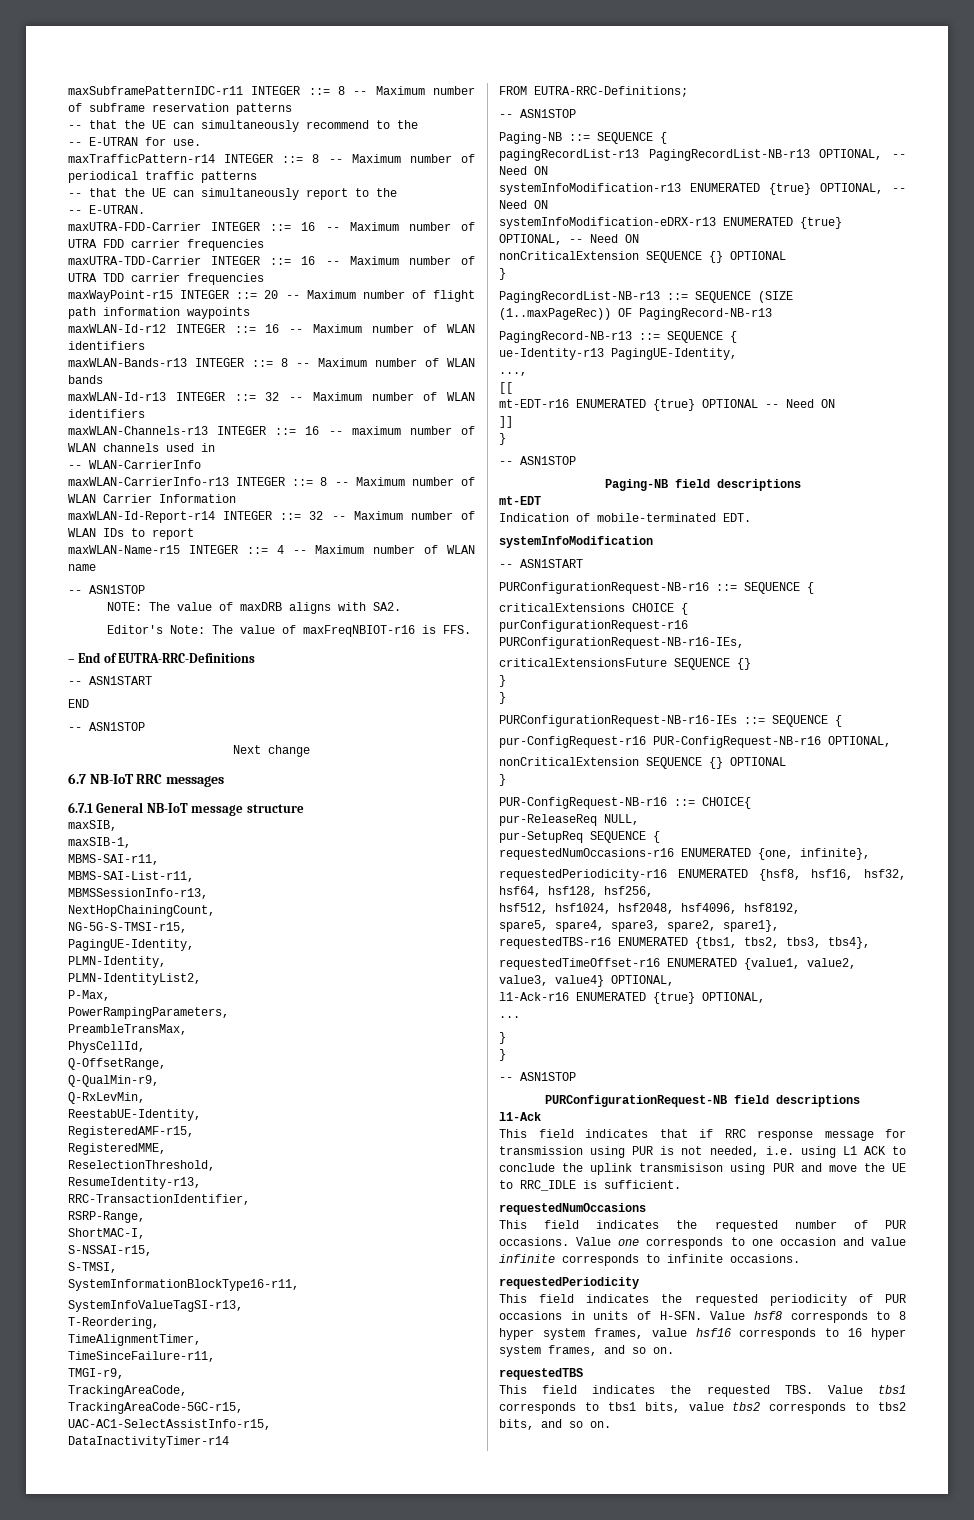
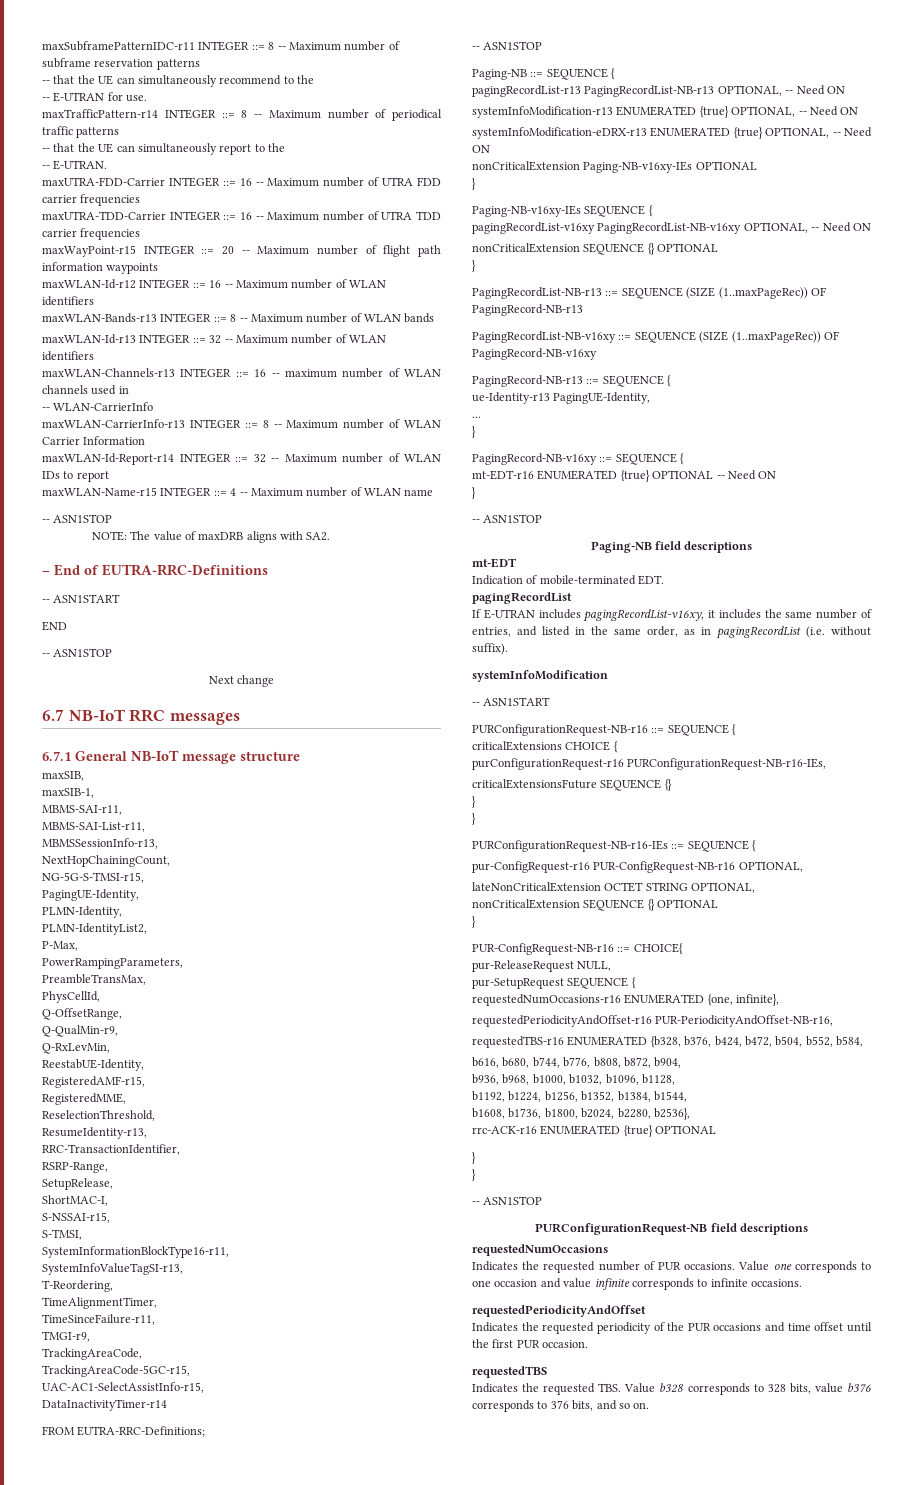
[107,625,472,637] // Editor's Note: The value of maxFreqNBIOT-r16 is FFS. -> (331, 536) none
(145, 1217) none -> [42,1178,113,1190] // SetupRelease,
(639, 238) none -> [472,161,757,173] [472,178,476,190] [472,205,653,217] [472,222,871,234] // nonCriticalExtension Paging-NB-v16xy-IEs OPTIONAL // } // Paging-NB-v16xy-IEs SEQUENCE { // pagingRecordList-v16xy PagingRecordList-NB-v16xy OPTIONAL, -- Need ON
(772, 314) none -> [472,331,839,343] [472,348,597,360] // PagingRecordList-NB-v16xy ::= SEQUENCE (SIZE (1..maxPageRec)) OF PagingRecord-NB-v16xy
[499,372,527,376] [499,382,513,394] ..., // [[ -> [472,416,481,418] [472,426,476,438] [472,453,685,465] ... // } // PagingRecord-NB-v16xy ::= SEQUENCE {
[499,416,513,428] // ]] -> (777, 475) none
(751, 517) none -> [472,592,572,604] [472,609,872,622] [472,626,871,639] [472,643,508,655] // pagingRecordList // If E-UTRAN includes pagingRecordList-v16xy, it includes the same number of entries, and listed in the same order, as in pagingRecordList (i.e. without suffix).
(891, 741) none -> [472,882,756,893] // lateNonCriticalExtension OCTET STRING OPTIONAL,
[499,814,597,826] pur-ReleaseReq -> [472,960,574,972] pur-ReleaseRequest
[499,831,583,843] pur-SetupReq -> [472,978,564,989] pur-SetupRequest
[499,869,906,881] [499,886,653,897] [499,903,800,914] [499,920,779,932] [499,937,870,949] [499,958,856,970] [499,975,674,987] [499,992,765,1004] [499,1016,520,1018] requestedPeriodicity-r16 ENUMERATED {hsf8, hsf16, hsf32, hsf64, hsf128, hsf256, // hsf512, hsf1024, hsf2048, hsf4096, hsf8192, // spare5, spare4, spare3, spare2, spare1}, // requestedTBS-r16 ENUMERATED {tbs1, tbs2, tbs3, tbs4}, // requestedTimeOffset-r16 ENUMERATED {value1, value2, value3, value4} OPTIONAL, // l1-Ack-r16 ENUMERATED {true} OPTIONAL, // ... -> [472,1015,834,1027] [472,1036,863,1048] [472,1057,682,1068] [472,1074,675,1085] [472,1091,687,1102] [472,1108,690,1120] [472,1125,717,1137] requestedPeriodicityAndOffset-r16 PUR-PeriodicityAndOffset-NB-r16, // requestedTBS-r16 ENUMERATED {b328, b376, b424, b472, b504, b552, b584, // b616, b680, b744, b776, b808, b872, b904, // b936, b968, b1000, b1032, b1096, b1128, // b1192, b1224, b1256, b1352, b1384, b1544, // b1608, b1736, b1800, b2024, b2280, b2536}, // rrc-ACK-r16 ENUMERATED {true} OPTIONAL
[499,1112,541,1121] [499,1129,906,1141] [499,1146,907,1158] [499,1163,906,1175] [499,1180,681,1191] [499,1203,646,1215] [499,1220,660,1229] l1-Ack // This field indicates that if RRC response message for transmission using PUR is not needed, i.e. using L1 ACK to conclude the uplink transmisison using PUR and move the UE to RRC_IDLE is sufficient. // requestedNumOccasions // This field indicates -> [472,1244,608,1256] [472,1261,518,1271] requestedNumOccasions // Indicates
[499,1277,639,1289] [499,1294,650,1303] requestedPeriodicity // This field indicates -> [472,1305,646,1317] [472,1322,518,1332] requestedPeriodicityAndOffset // Indicates
(873, 1298) none -> [667,1322,685,1331] the
[570,1311,906,1323] [499,1328,906,1340] [499,1345,674,1357] [499,1368,583,1380] [499,1385,656,1394] in units of H-SFN. Value hsf8 corresponds to 8 hyper system frames, value hsf16 corresponds to 16 hyper system frames, and so on. // requestedTBS // This field indicates -> [765,1322,872,1332] [472,1339,589,1348] [472,1366,547,1378] [472,1383,518,1393] and time offset until the first PUR occasion. // requestedTBS // Indicates
[878,1385,906,1394] [499,1402,636,1414] tbs1 corresponds to tbs1 -> [659,1383,786,1395] b328 corresponds to 328
[732,1402,906,1414] tbs2 corresponds to tbs2 -> [846,1383,871,1393] [472,1400,569,1412] b376 corresponds to 376

